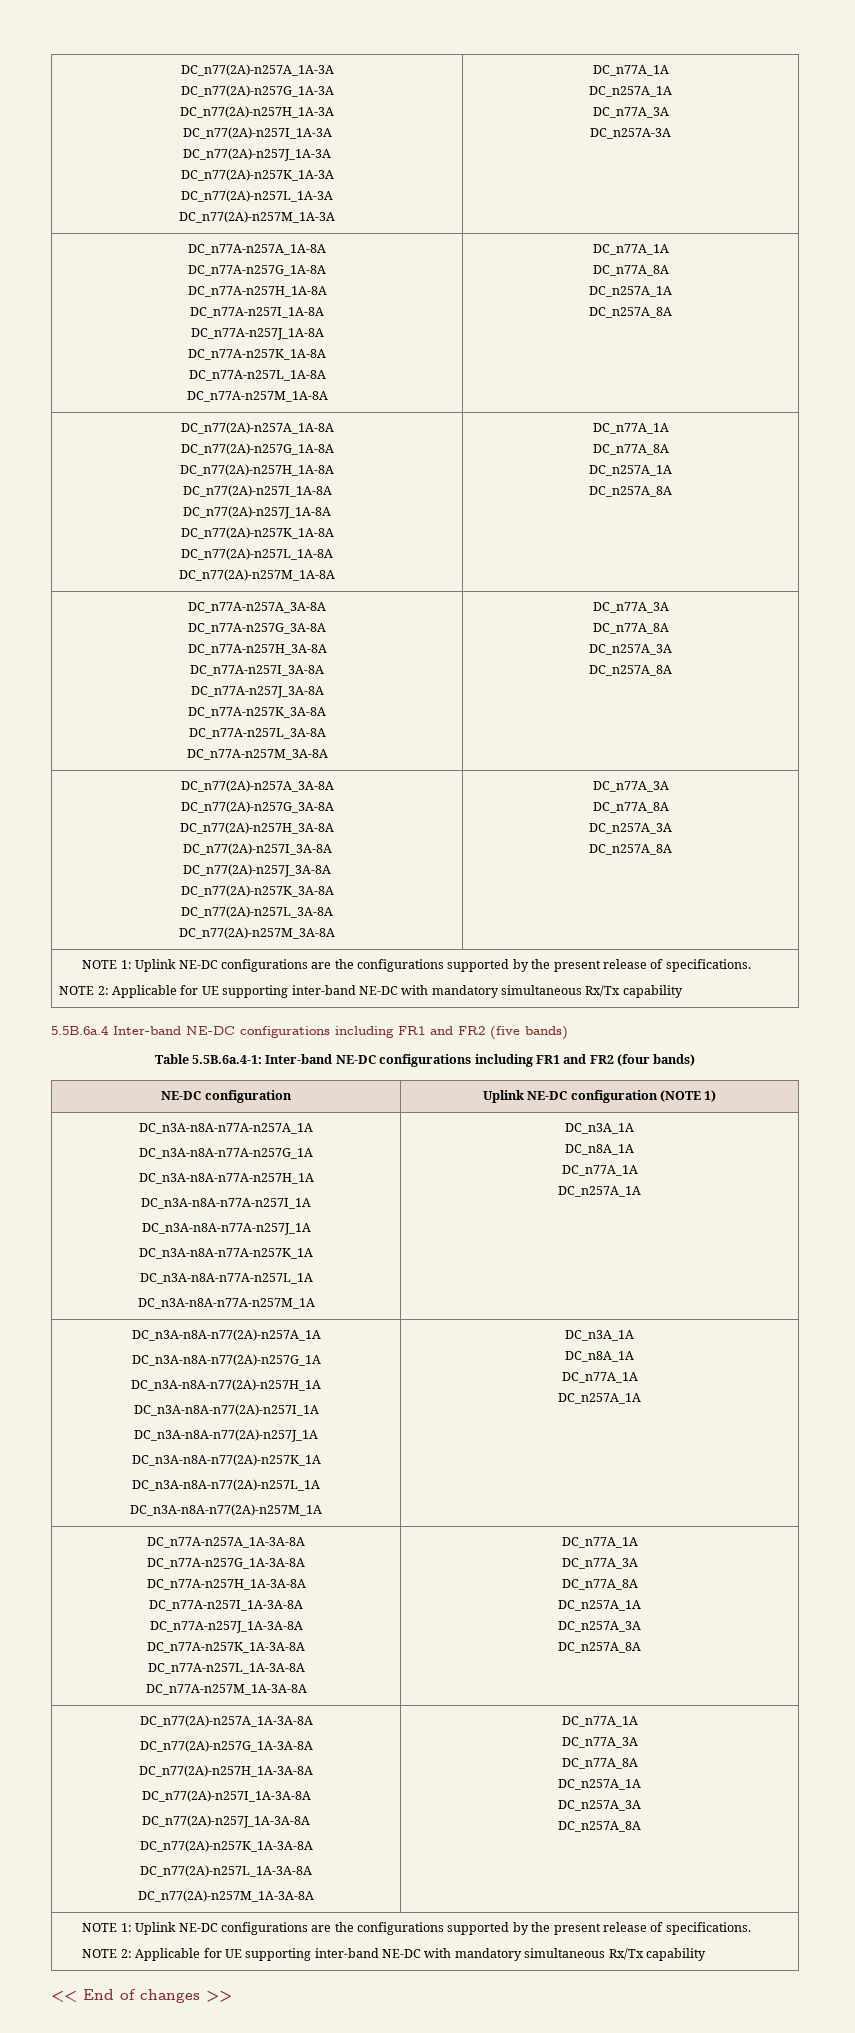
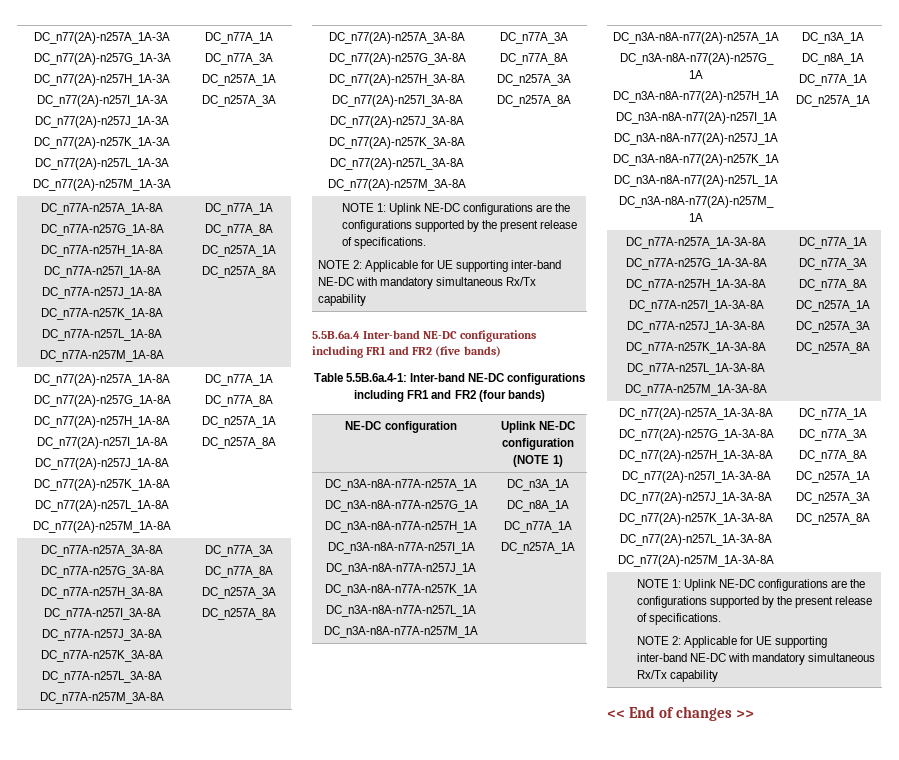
[589,86,672,97] [592,107,669,118] [590,128,671,139] // DC_n257A_1A // DC_n77A_3A // DC_n257A-3A -> [205,53,273,65] [202,74,276,86] [202,95,276,107] // DC_n77A_3A // DC_n257A_1A // DC_n257A_3A

